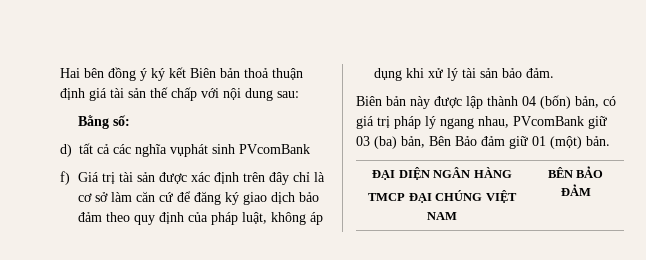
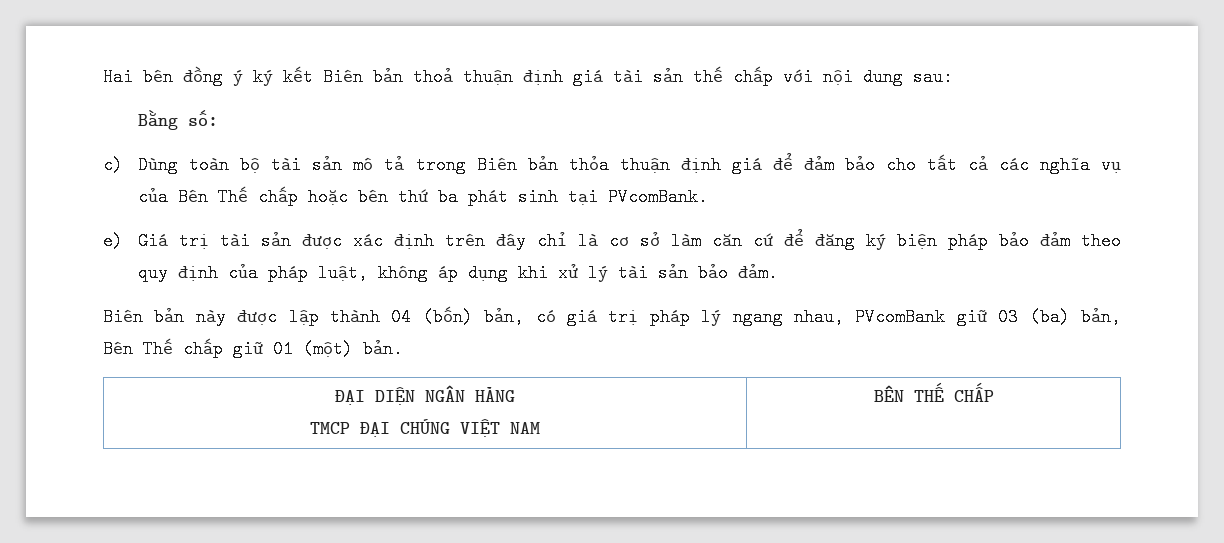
[60,143,310,157] [60,171,70,185] d) tất cả các nghĩa vụphát sinh PVcomBank // f) -> [103,153,1121,174] [138,186,709,206] [103,232,123,250] c) Dùng toàn bộ tài sản mô tả trong Biên bản thỏa thuận định giá để đảm bảo cho tất cả các nghĩa vụ của Bên Thế chấp hoặc bên thứ ba phát sinh tại PVcomBank. // e)
[243,192,296,205] giao dịch -> [897,232,989,250] biện pháp
[455,136,505,146] Bảo đảm -> [143,338,223,358] Thế chấp
[576,166,604,178] [560,184,591,196] BẢO ĐẢM -> [913,382,994,402] THẾ CHẤP

